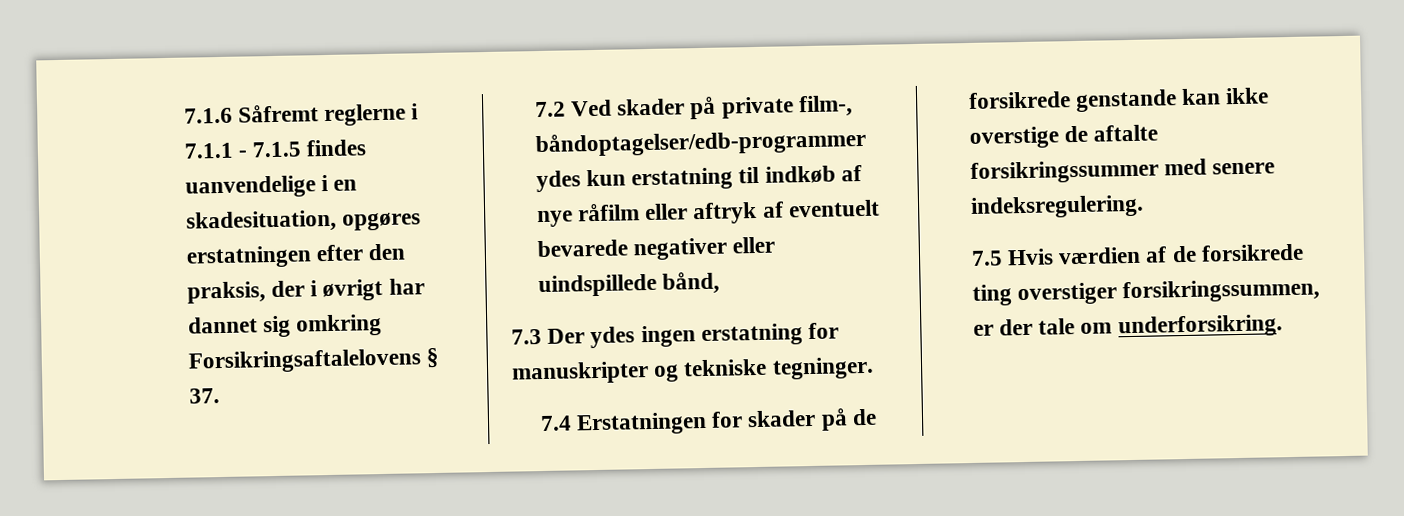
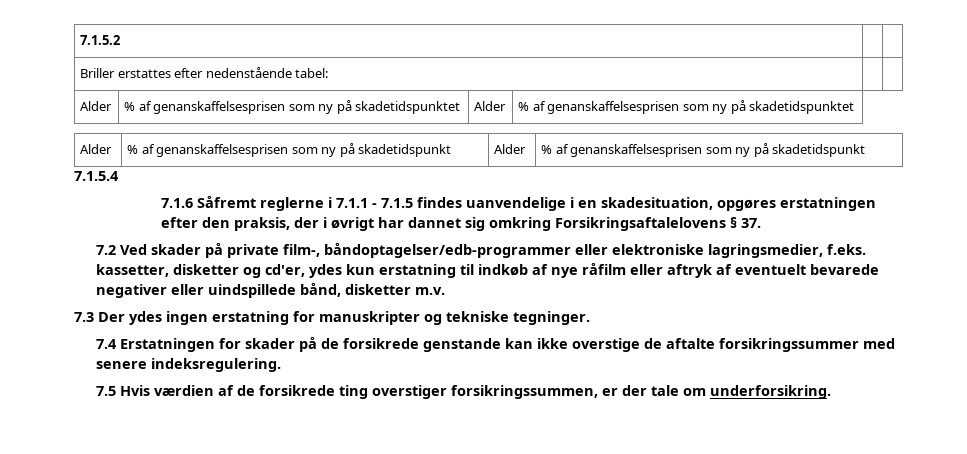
(183, 115) none -> [80,35,121,45] [80,67,329,78] [80,101,113,111] [124,100,461,114] [474,101,507,111] [518,100,855,114] [80,144,113,154] [127,143,452,157] [494,144,527,154] [541,143,866,157] [74,171,119,181] 7.1.5.2 | | // Briller erstattes efter nedenstående tabel: | | // Alder | % af genanskaffelsesprisen som ny på skadetidspunktet | Alder | % af genanskaffelsesprisen som ny på skadetidspunktet // Alder | % af genanskaffelsesprisen som ny på skadetidspunkt | Alder | % af genanskaffelsesprisen som ny på skadetidspunkt // 7.1.5.4 //
(867, 143) none -> [574,244,866,258] [95,264,305,278] eller elektroniske lagringsmedier, f.eks. kassetter, disketter og cd'er,
(720, 283) none -> [344,284,445,295] disketter m.v.

